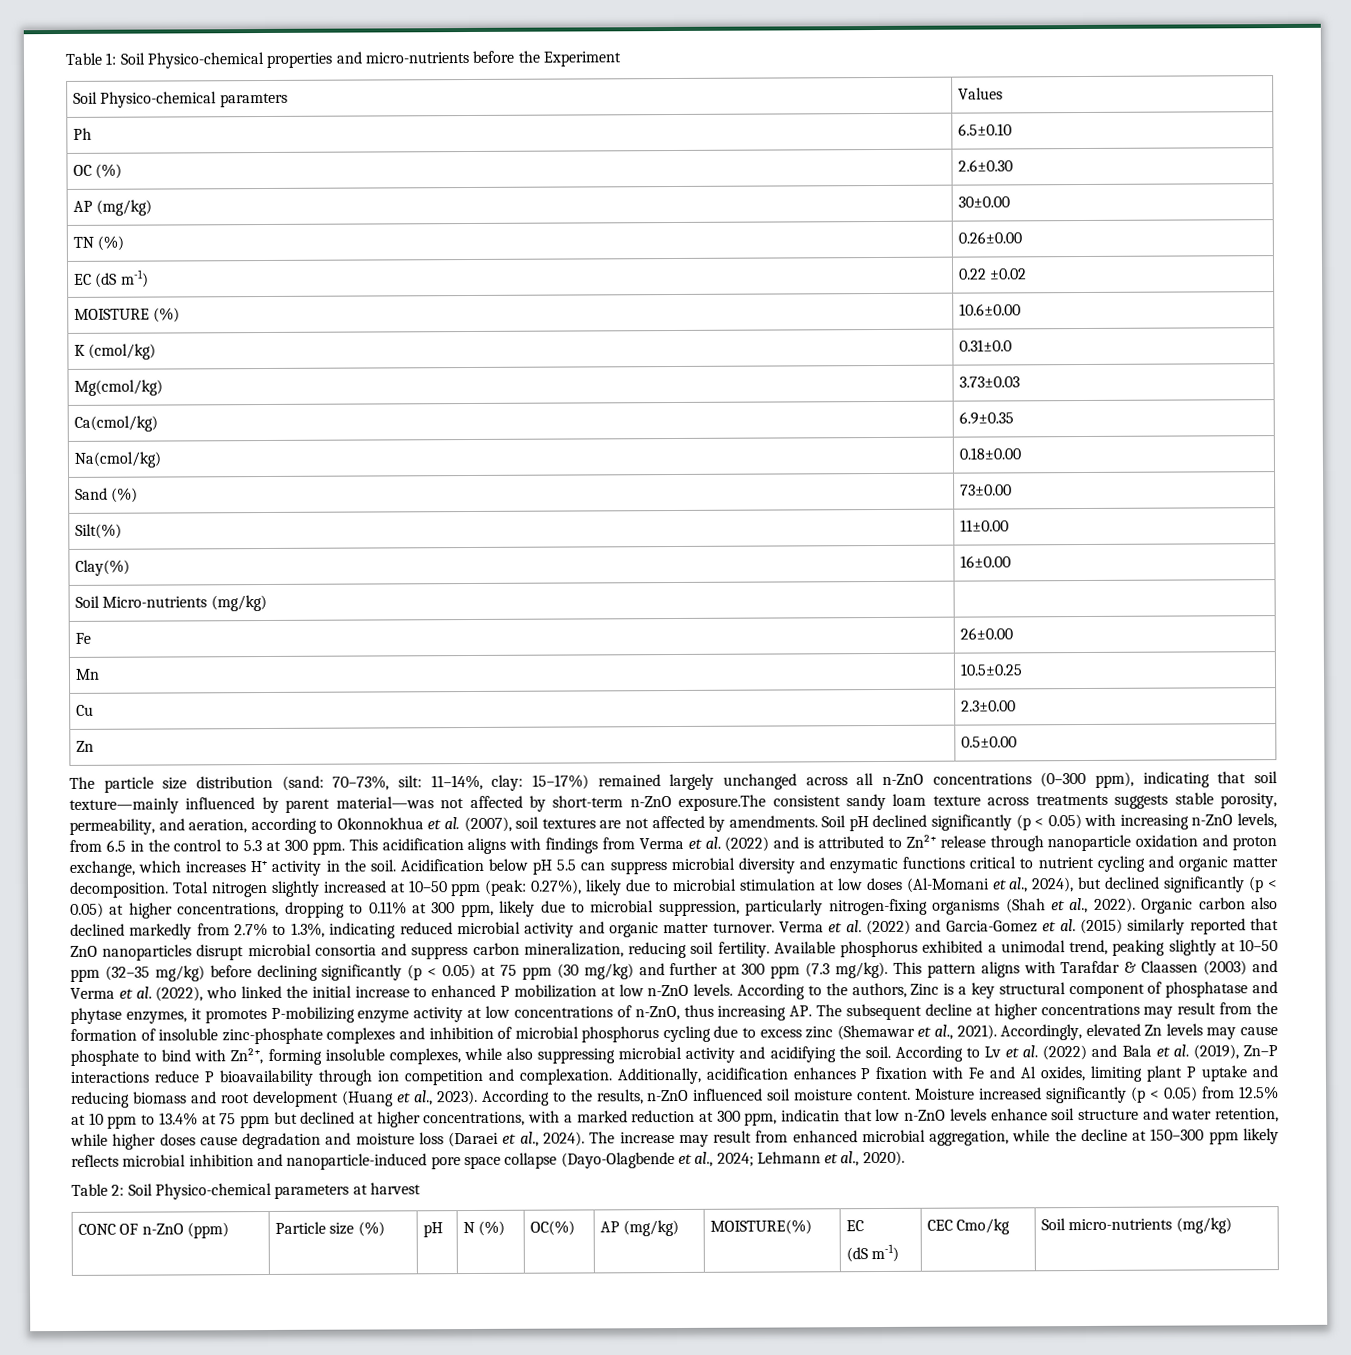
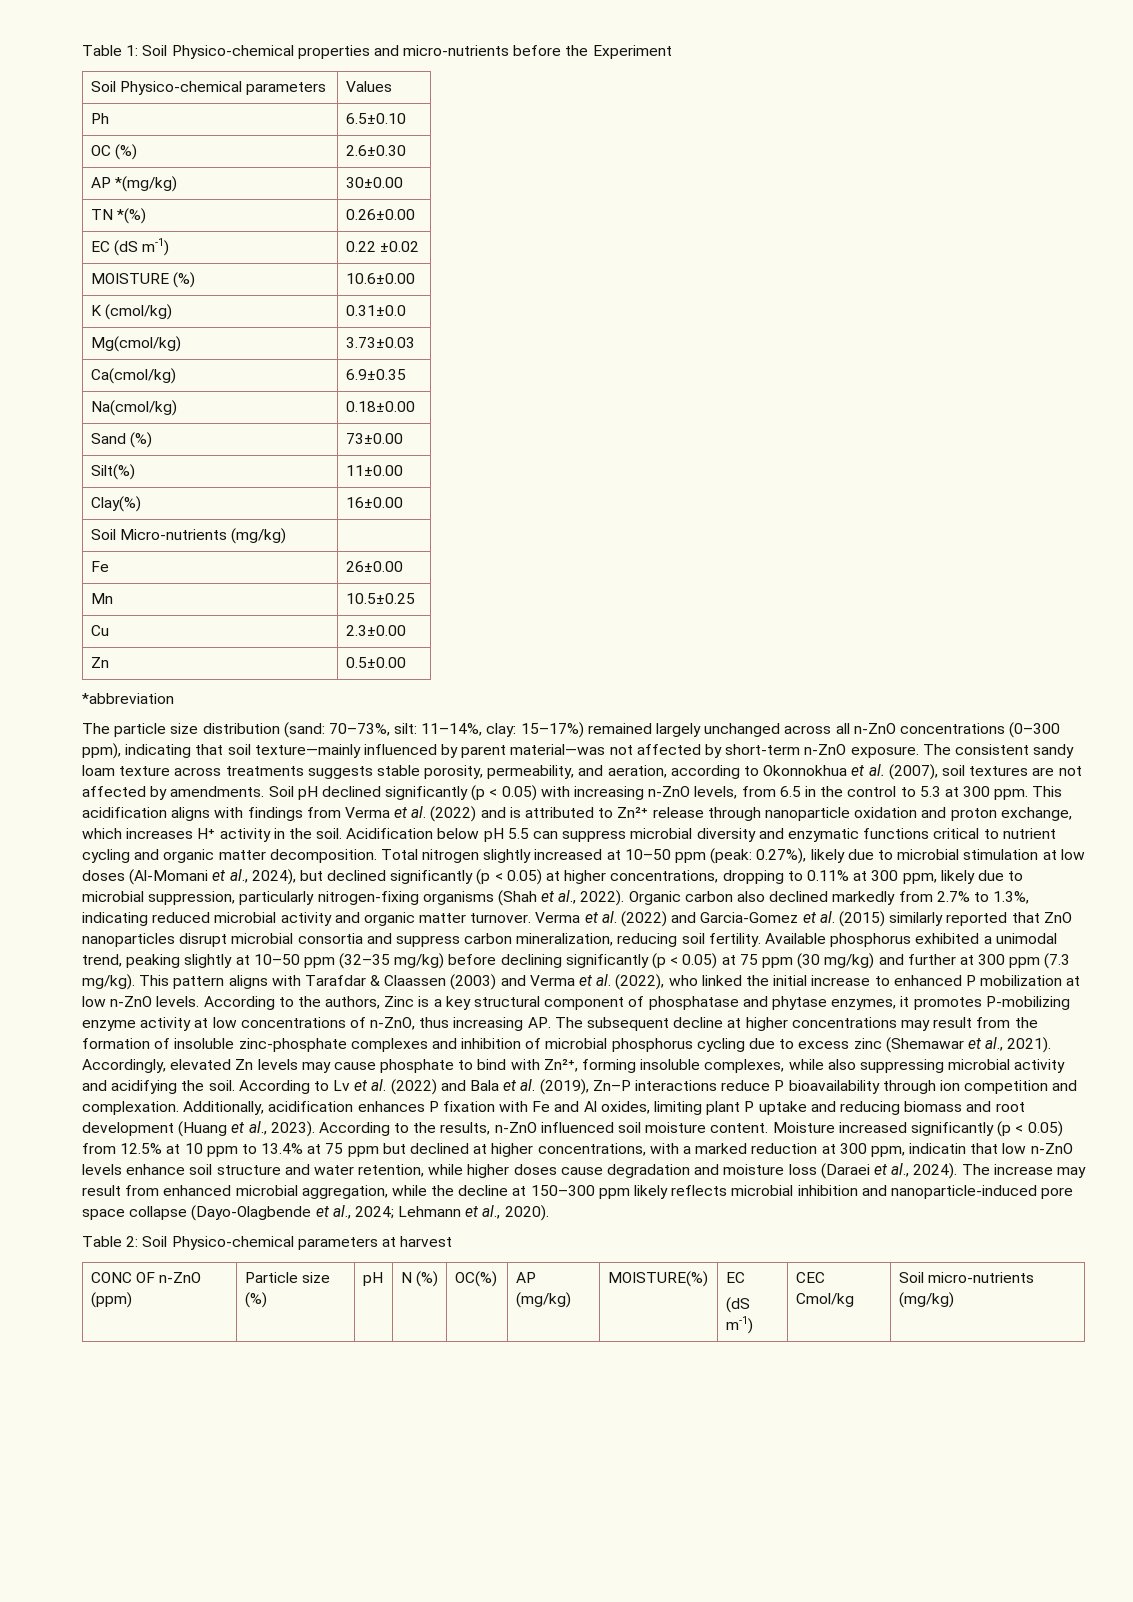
[219,92,288,108] paramters -> [245,82,326,95] parameters
[96,199,153,216] (mg/kg) -> [114,176,177,192] *(mg/kg)
[97,235,125,251] (%) -> [116,208,146,224] *(%)
(1018, 742) none -> [82,693,174,704] // *abbreviation
[678,794,767,811] exposure.The -> [850,744,951,758] exposure. The
[956,1218,1011,1235] Cmo/kg -> [795,1293,854,1307] Cmol/kg

